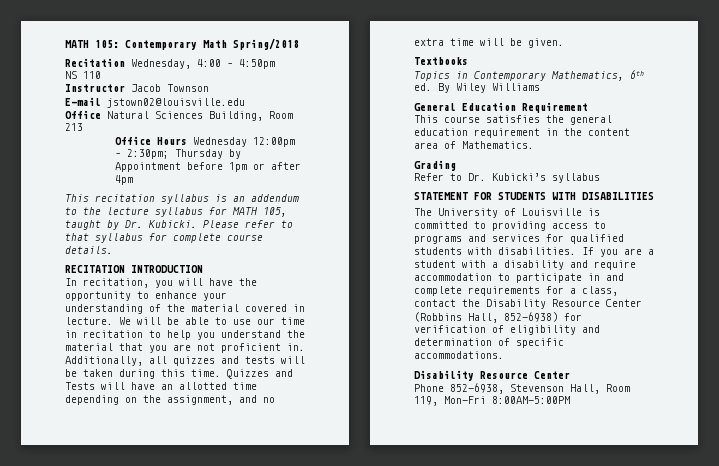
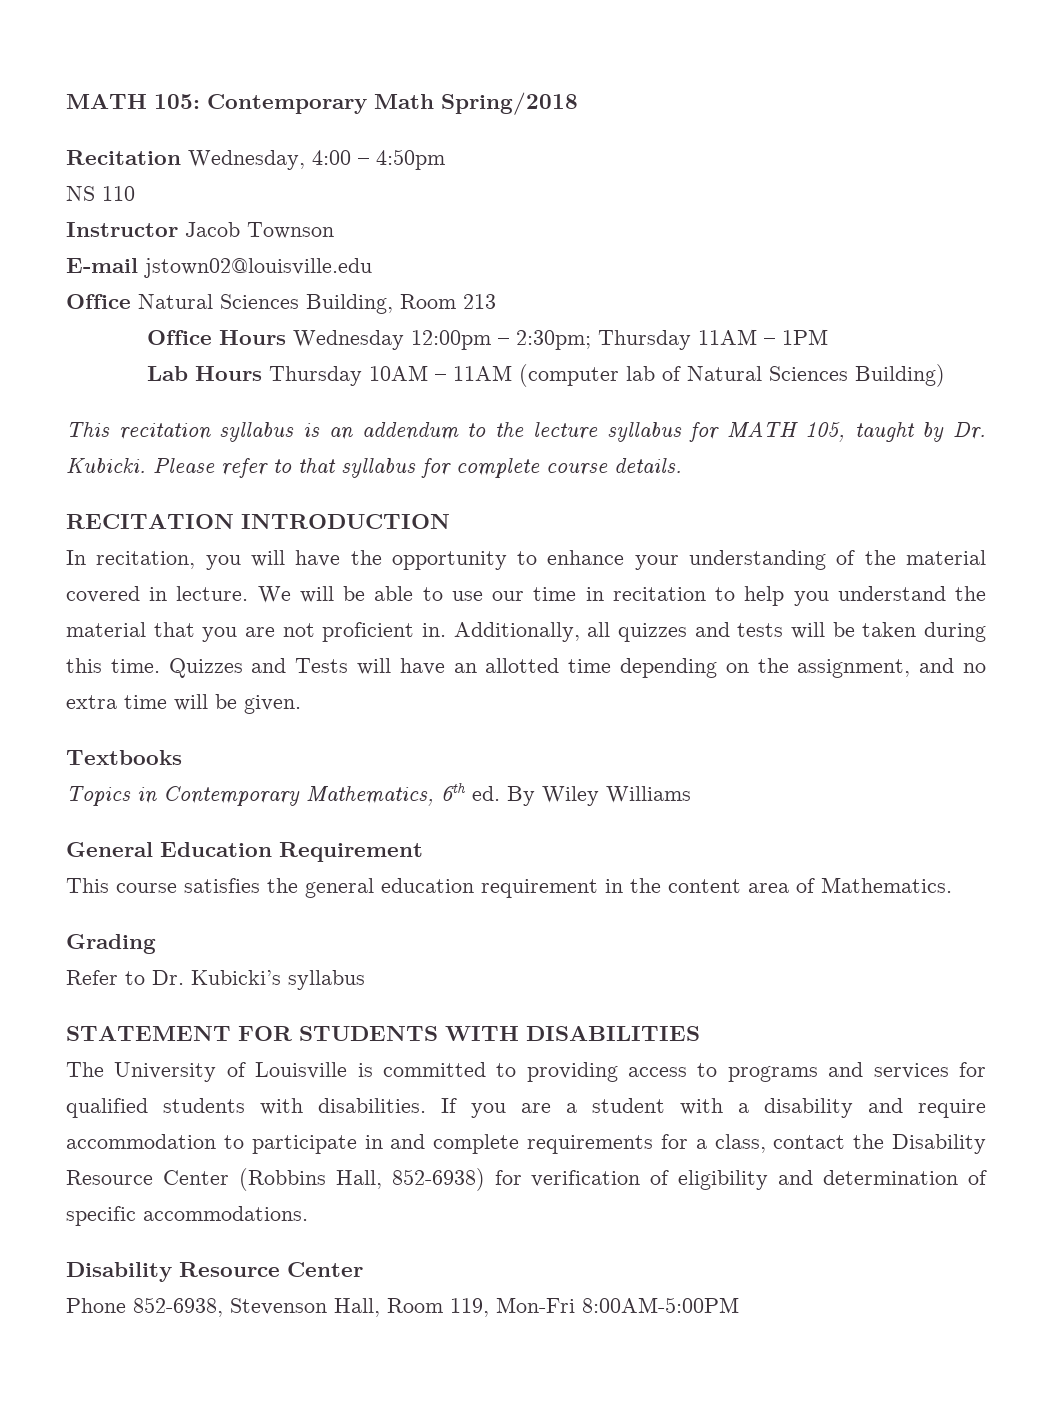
[228,149,241,159] [114,162,301,172] [114,175,133,185] by Appointment before 1pm or after 4pm -> [698,329,829,345] [147,364,946,387] 11AM – 1PM // Lab Hours Thursday 10AM – 11AM (computer lab of Natural Sciences Building)

